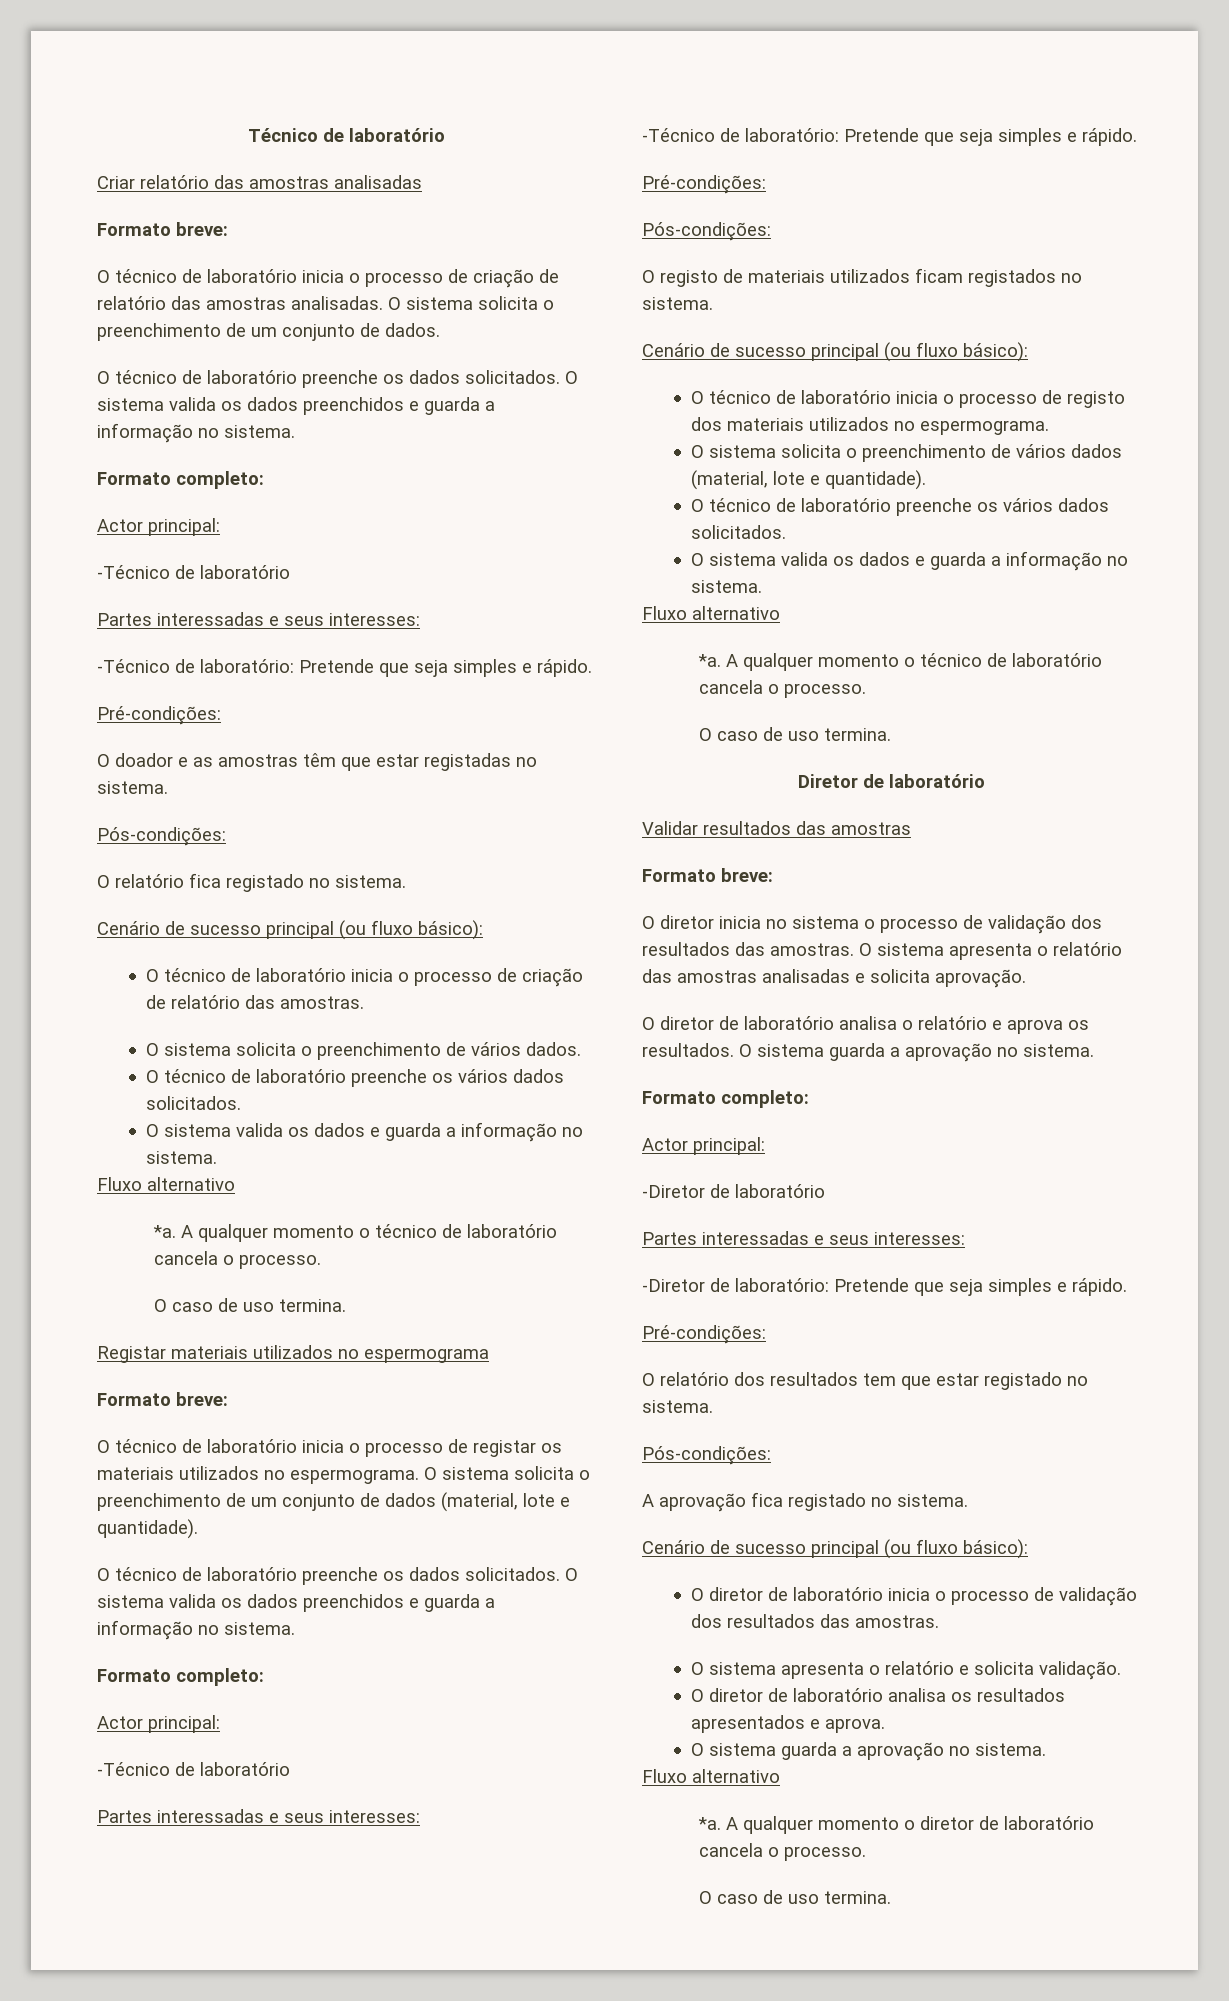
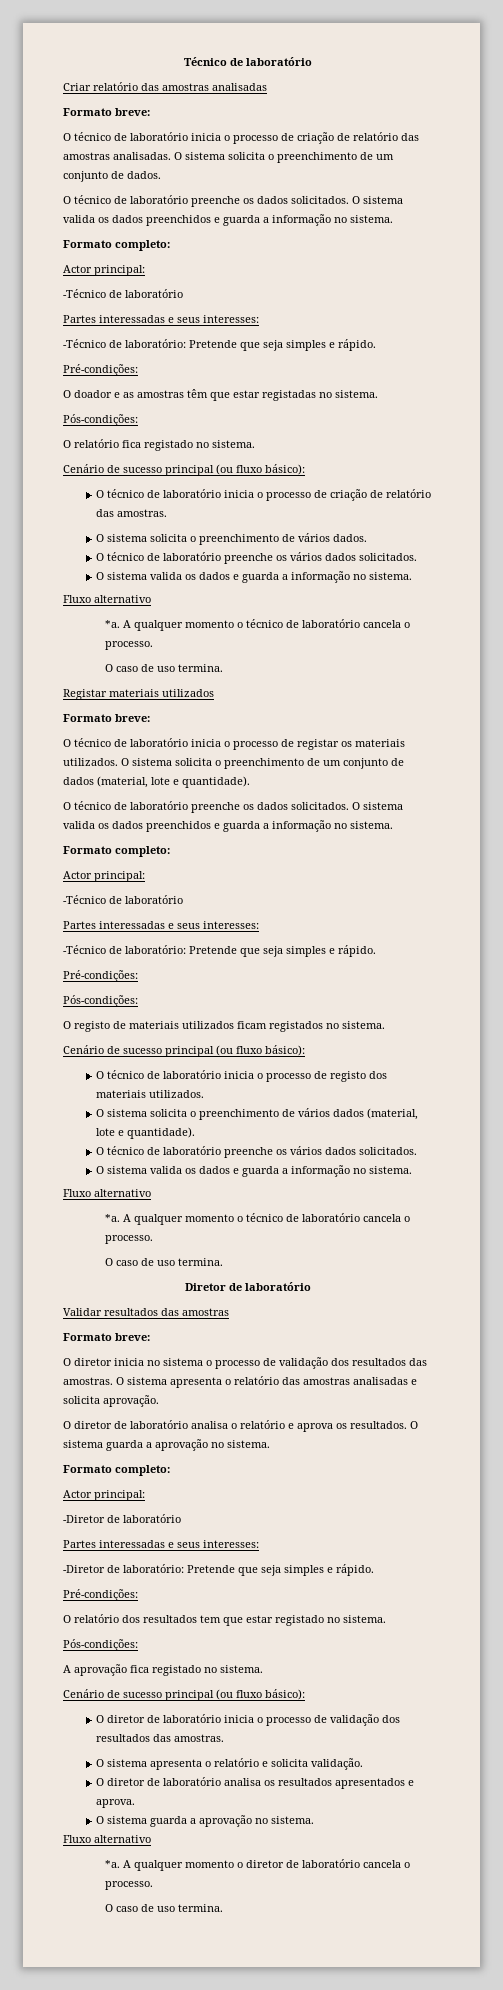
[338,1348,489,1363] no espermograma -> (214, 693) none
[179,1466,419,1484] utilizados no espermograma. -> [63,758,118,766] utilizados.
[808,417,1049,435] utilizados no espermograma. -> [149,1090,205,1098] utilizados.

